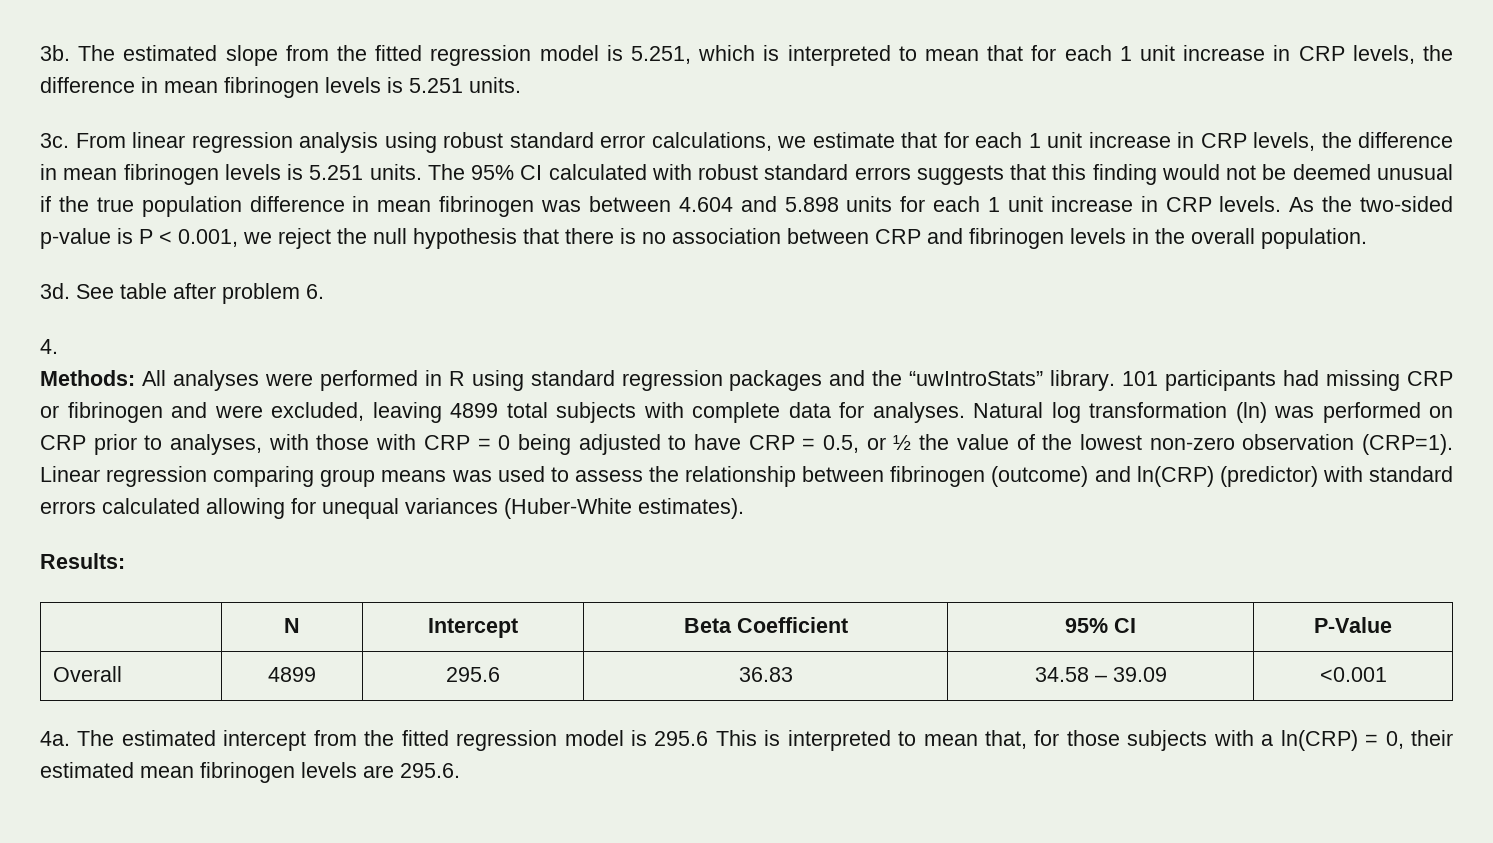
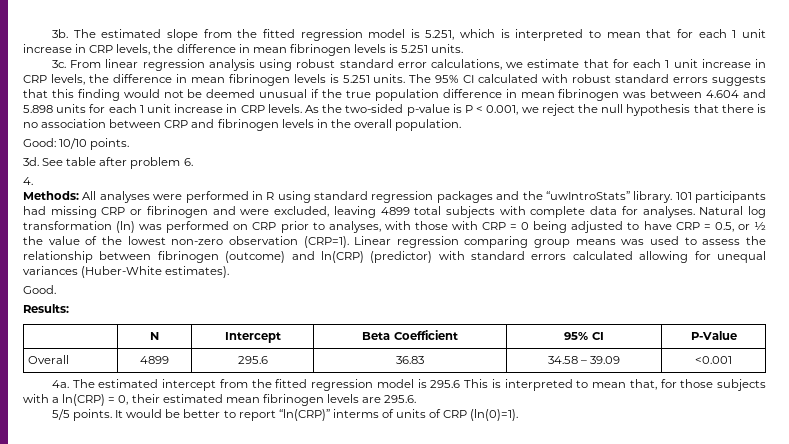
(1367, 238) none -> [23,138,130,150] // Good: 10/10 points.
(744, 508) none -> [23,285,56,294] // Good.
(460, 770) none -> [51,409,519,421] // 5/5 points. It would be better to report “ln(CRP)” interms of units of CRP (ln(0)=1).

